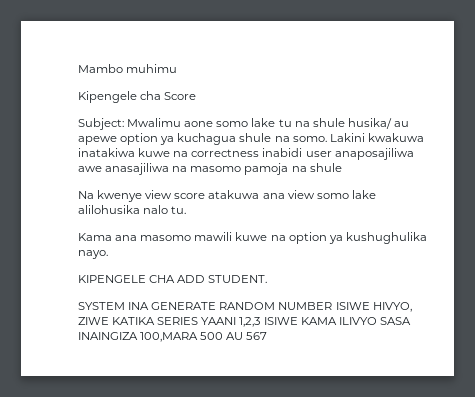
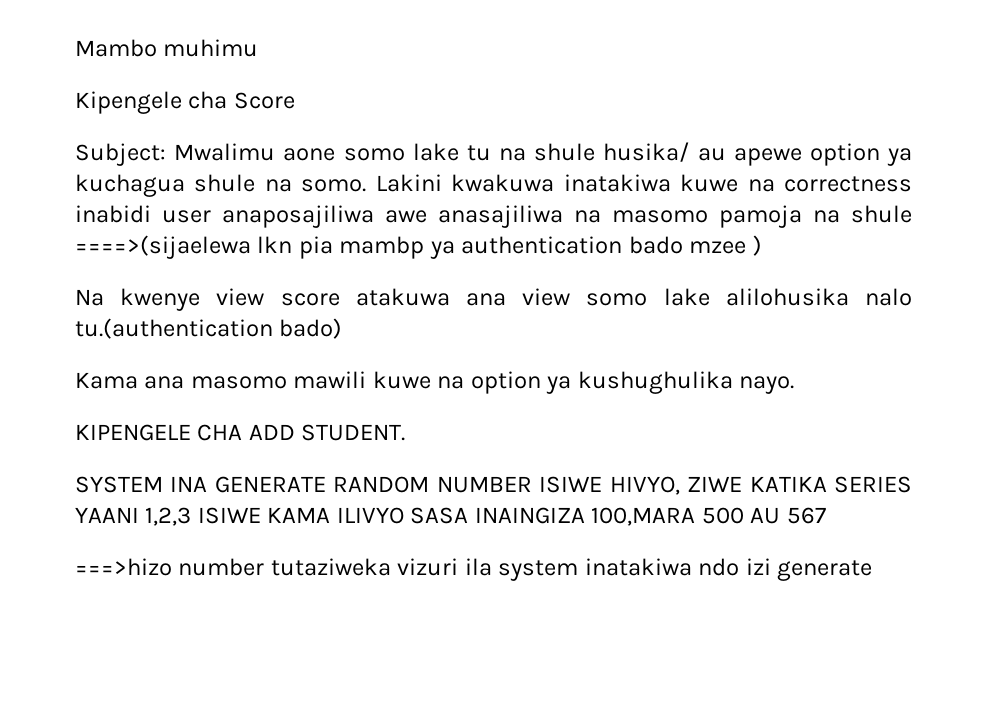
(342, 167) none -> [75,235,762,259] ====>(sijaelewa lkn pia mambp ya authentication bado mzee )
[171,206,187,214] tu. -> [75,318,343,339] tu.(authentication bado)
(268, 336) none -> [75,558,873,581] // ===>hizo number tutaziweka vizuri ila system inatakiwa ndo izi generate

